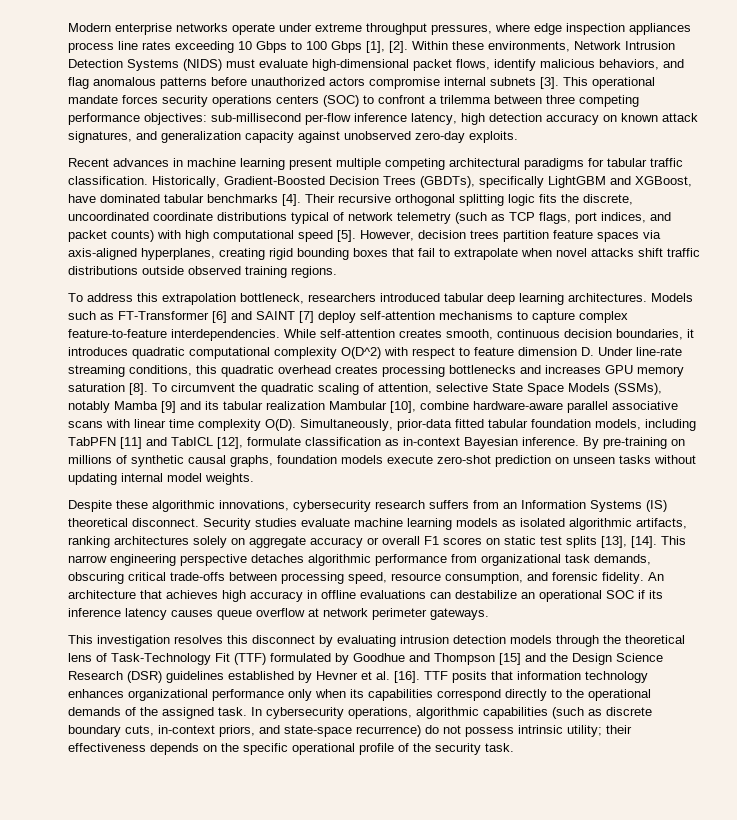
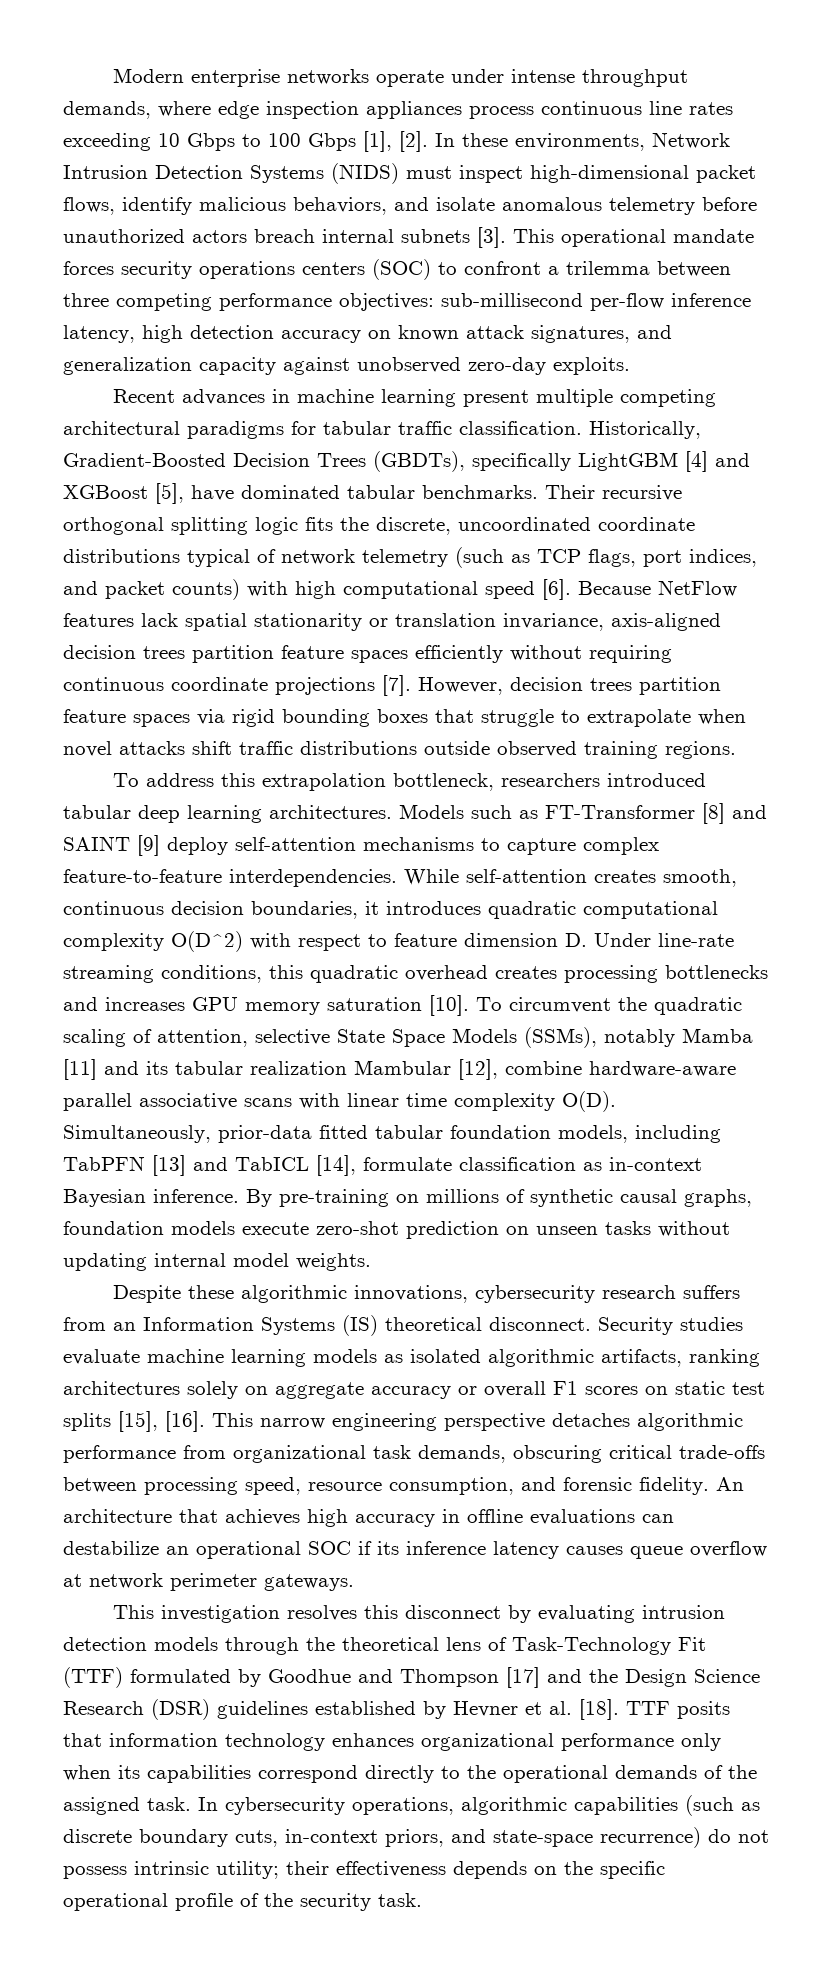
[315,23,492,35] extreme throughput pressures, -> [511,69,689,87] [63,101,151,119] intense throughput demands,
(114, 47) none -> [541,101,642,115] continuous
[412,41,448,50] Within -> [435,133,455,147] In
[259,59,308,68] evaluate -> [459,165,523,183] inspect
[68,77,207,89] flag anomalous patterns -> [436,197,695,215] isolate anomalous telemetry
[369,77,440,89] compromise -> [254,229,315,243] breach
[610,176,692,187] and XGBoost, -> [685,451,750,472] [63,483,184,504] [4] and XGBoost [5],
[207,194,301,206] benchmarks [4]. -> [422,485,538,499] benchmarks.
[337,230,356,242] [5]. -> [542,579,737,600] [63,613,721,631] [63,645,672,663] [63,675,411,696] [6]. Because NetFlow features lack spatial stationarity or translation invariance, axis-aligned decision trees partition feature spaces efficiently without requiring continuous coordinate projections [7].
[68,248,265,260] axis-aligned hyperplanes, creating -> (225, 717) none
[418,248,435,257] fail -> [481,709,554,727] struggle
[212,311,227,323] [6] -> [702,803,725,824] [8]
[299,311,314,323] [7] -> [137,835,160,856] [9]
[129,383,148,395] [8]. -> [429,995,469,1016] [10].
[161,401,176,413] [9] -> [63,1059,97,1080] [11]
[390,401,416,413] [10], -> [458,1059,498,1080] [12],
[120,437,142,449] [11] -> [152,1155,186,1176] [13]
[217,437,243,449] [12], -> [316,1155,356,1176] [14],
[601,536,657,548] [13], [14]. -> [118,1411,205,1432] [15], [16].
[499,653,521,665] [15] -> [506,1667,540,1688] [17]
[394,671,420,683] [16]. -> [579,1699,619,1720] [18].

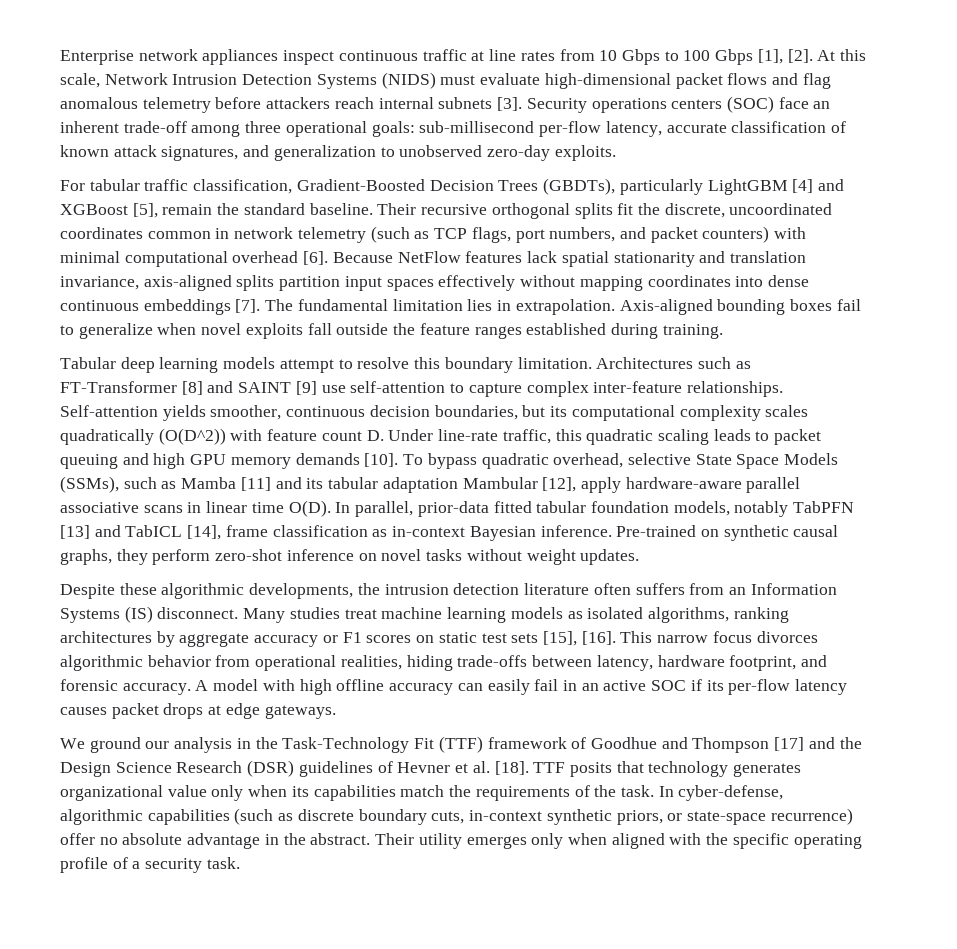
[113,68,689,87] [63,101,642,119] Modern enterprise networks operate under intense throughput demands, where edge inspection appliances process continuous -> [60,49,485,65] Enterprise network appliances inspect continuous traffic at
[63,133,151,151] exceeding -> [559,49,595,61] from
[435,133,645,151] In these environments, -> [817,49,867,61] [60,73,100,88] At this scale,
[459,165,523,183] inspect -> [480,73,541,85] evaluate
[63,197,757,215] [63,227,754,248] [63,259,731,280] [63,293,751,311] [63,325,391,343] flows, identify malicious behaviors, and isolate anomalous telemetry before unauthorized actors breach internal subnets [3]. This operational mandate forces security operations centers (SOC) to confront a trilemma between three competing performance objectives: sub-millisecond per-flow inference latency, high detection accuracy on -> [727,73,831,89] [60,96,831,113] [60,121,846,137] flows and flag anomalous telemetry before attackers reach internal subnets [3]. Security operations centers (SOC) face an inherent trade-off among three operational goals: sub-millisecond per-flow latency, accurate classification of
[199,357,350,375] capacity against -> [380,147,395,157] to
[113,389,717,407] [63,421,701,439] Recent advances in machine learning present multiple competing architectural paradigms for tabular traffic classification. Historically, -> [60,179,293,194] For tabular traffic classification,
[472,453,571,471] specifically -> [619,179,703,195] particularly
[191,485,682,501] [63,517,695,535] [63,549,276,567] have dominated tabular benchmarks. Their recursive orthogonal splitting logic fits the discrete, uncoordinated coordinate distributions typical of -> [162,203,833,219] [60,227,230,239] remain the standard baseline. Their recursive orthogonal splits fit the discrete, uncoordinated coordinates common in
[689,549,757,567] indices, -> [549,227,616,242] numbers,
[172,579,535,600] counts) with high computational speed -> [702,226,807,243] [60,251,299,267] counters) with minimal computational overhead
[369,618,388,627] or -> [699,251,726,263] and
[63,645,672,663] [63,675,721,696] [63,709,746,727] [63,741,736,759] [113,773,707,791] [63,804,464,823] decision trees partition feature spaces efficiently without requiring continuous coordinate projections [7]. However, decision trees partition feature spaces via rigid bounding boxes that struggle to extrapolate when novel attacks shift traffic distributions outside observed training regions. // To address this extrapolation bottleneck, researchers introduced tabular deep learning architectures. Models -> [236,275,809,291] [60,299,861,315] [60,323,723,339] [60,357,694,373] splits partition input spaces effectively without mapping coordinates into dense continuous embeddings [7]. The fundamental limitation lies in extrapolation. Axis-aligned bounding boxes fail to generalize when novel exploits fall outside the feature ranges established during training. // Tabular deep learning models attempt to resolve this boundary limitation. Architectures
[167,837,659,855] [63,869,737,887] [63,901,718,919] [63,931,734,952] [63,965,768,983] [63,997,185,1011] deploy self-attention mechanisms to capture complex feature-to-feature interdependencies. While self-attention creates smooth, continuous decision boundaries, it introduces quadratic computational complexity O(D^2) with respect to feature dimension D. Under line-rate streaming conditions, this quadratic overhead creates processing bottlenecks and increases -> [321,381,783,397] [60,405,809,421] [60,428,822,445] [60,453,186,469] use self-attention to capture complex inter-feature relationships. Self-attention yields smoother, continuous decision boundaries, but its computational complexity scales quadratically (O(D^2)) with feature count D. Under line-rate traffic, this quadratic scaling leads to packet queuing and high
[327,997,422,1011] saturation -> [295,453,360,465] demands
[509,997,742,1015] [63,1029,248,1047] circumvent the quadratic scaling of attention, -> [427,453,624,469] bypass quadratic overhead,
[604,1029,675,1047] notably -> [123,477,177,489] such as
[250,1061,347,1075] realization -> [382,477,458,493] adaptation
[505,1061,582,1075] combine -> [580,477,621,493] apply
[299,1093,340,1109] with -> [187,502,202,513] in
[454,1091,616,1112] [63,1125,211,1143] complexity O(D). Simultaneously, -> [288,500,414,517] O(D). In parallel,
[635,1125,721,1143] including -> [734,501,789,517] notably
[363,1157,452,1171] formulate -> [225,525,268,537] frame
[246,1189,752,1207] [63,1221,730,1239] [63,1253,371,1271] [113,1285,677,1303] By pre-training on millions of synthetic causal graphs, foundation models execute zero-shot prediction on unseen tasks without updating internal model weights. // Despite these algorithmic innovations, cybersecurity research -> [616,525,839,541] [60,549,640,565] [60,583,631,599] Pre-trained on synthetic causal graphs, they perform zero-shot inference on novel tasks without weight updates. // Despite these algorithmic developments, the intrusion detection literature often
[385,1317,743,1335] [63,1349,140,1365] theoretical disconnect. Security studies evaluate -> [157,607,377,623] disconnect. Many studies treat
[488,1349,760,1367] [63,1381,268,1399] algorithmic artifacts, ranking architectures solely on -> [647,607,789,623] [60,631,175,647] algorithms, ranking architectures by
[484,1381,546,1397] overall -> (338, 639) none
[63,1413,111,1431] splits -> [511,633,539,643] sets
[332,1413,743,1431] [63,1445,765,1463] [63,1477,744,1495] [63,1509,674,1527] [63,1541,301,1559] engineering perspective detaches algorithmic performance from organizational task demands, obscuring critical trade-offs between processing speed, resource consumption, and forensic fidelity. An architecture that achieves high accuracy in offline evaluations can destabilize an operational -> [712,631,818,643] [60,655,827,671] [60,679,647,695] focus divorces algorithmic behavior from operational realities, hiding trade-offs between latency, hardware footprint, and forensic accuracy. A model with high offline accuracy can easily fail in an active
[406,1541,486,1555] inference -> [728,679,791,695] per-flow
[630,1541,767,1559] [63,1573,354,1591] [113,1605,726,1623] [63,1637,507,1655] queue overflow at network perimeter gateways. // This investigation resolves this disconnect by evaluating intrusion detection models through the theoretical lens of -> [111,703,336,719] [60,737,278,753] packet drops at edge gateways. // We ground our analysis in the
[130,1669,261,1687] formulated by -> [487,737,587,749] framework of
[315,1701,446,1719] established by -> [377,761,393,773] of
[109,1733,721,1751] [63,1765,757,1783] [63,1797,140,1815] information technology enhances organizational performance only when its capabilities correspond directly to the operational demands of the assigned -> [648,761,802,777] [60,785,617,801] technology generates organizational value only when its capabilities match the requirements of the
[225,1797,454,1815] cybersecurity operations, -> [678,785,784,801] cyber-defense,
[385,1827,769,1848] [63,1861,557,1879] priors, and state-space recurrence) do not possess intrinsic utility; their effectiveness depends on -> [546,808,853,825] [60,833,702,849] synthetic priors, or state-space recurrence) offer no absolute advantage in the abstract. Their utility emerges only when aligned with
[63,1893,168,1911] operational -> [793,834,862,849] operating
[264,1893,293,1907] the -> [132,861,141,869] a

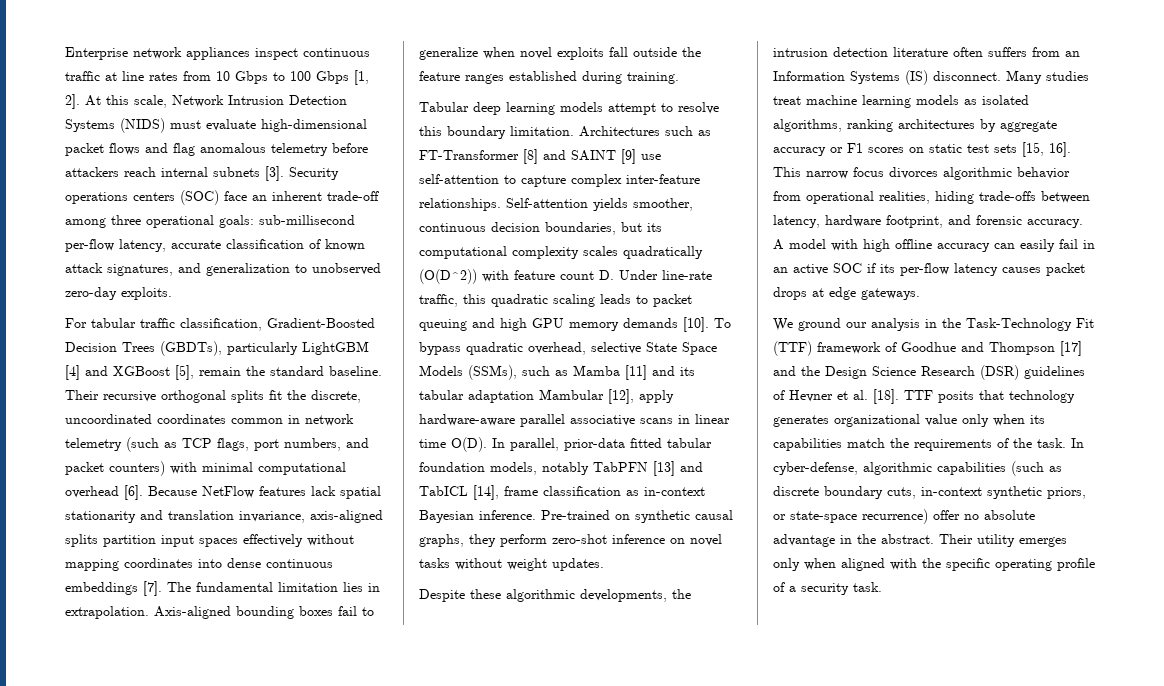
[757,49,813,64] [1], [2]. -> [354,70,369,85] [65,94,80,109] [1, 2].
[542,631,616,646] [15], [16]. -> [1022,142,1071,157] [15, 16].

